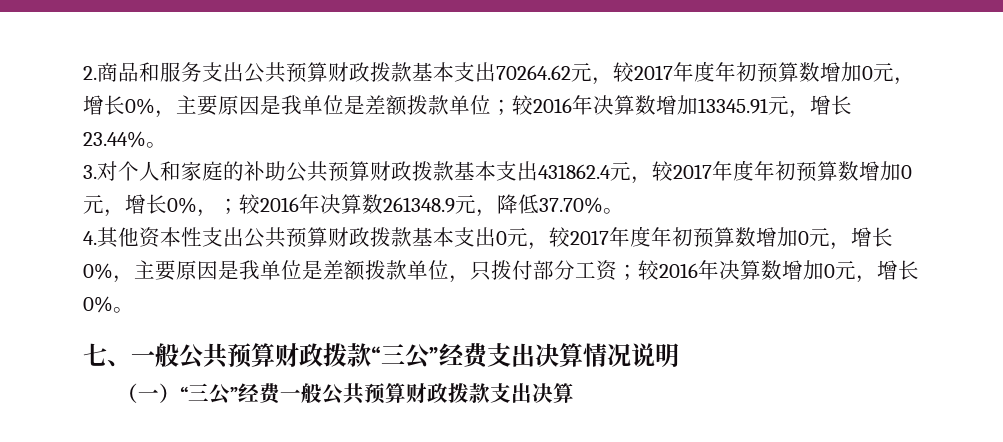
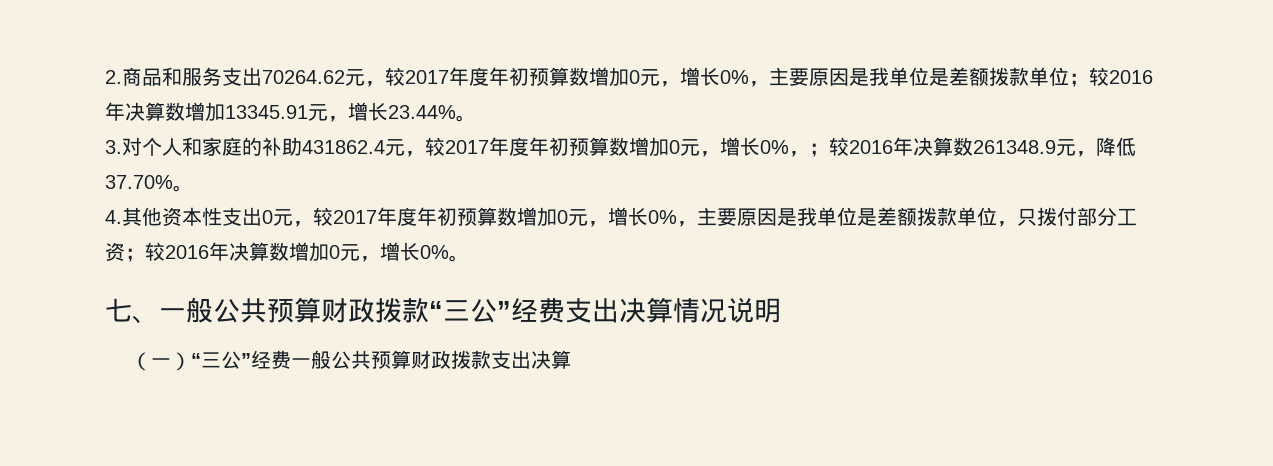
[244,62,496,83] 公共预算财政拨款基本支出 -> (262, 76) none
[286,161,538,182] 公共预算财政拨款基本支出 -> (302, 146) none
[244,227,496,248] 公共预算财政拨款基本支出 -> (262, 216) none

